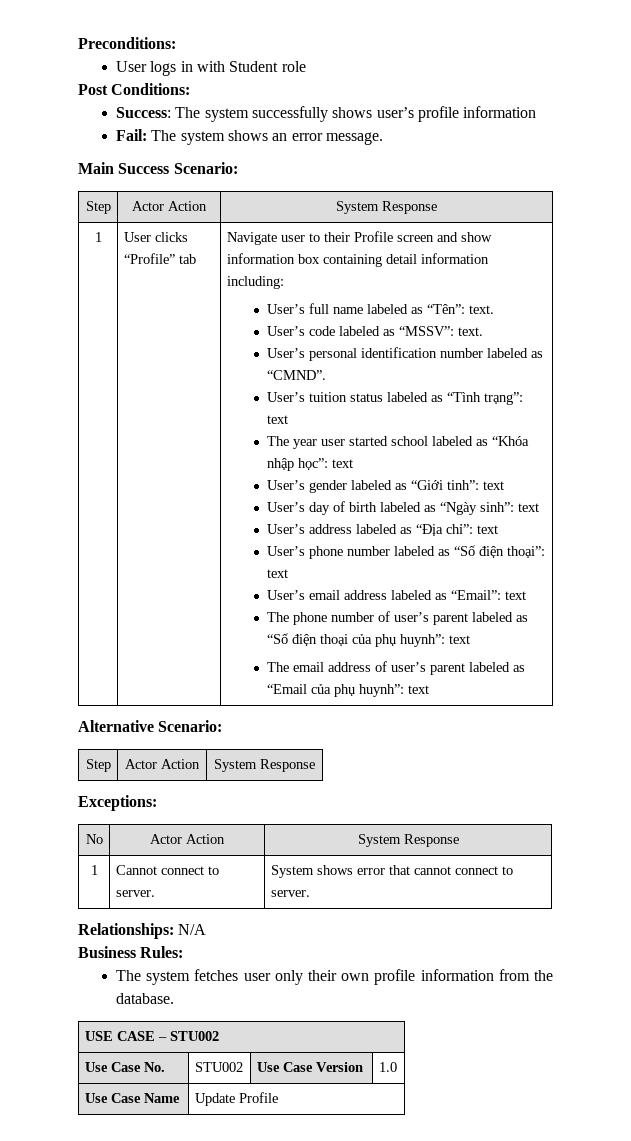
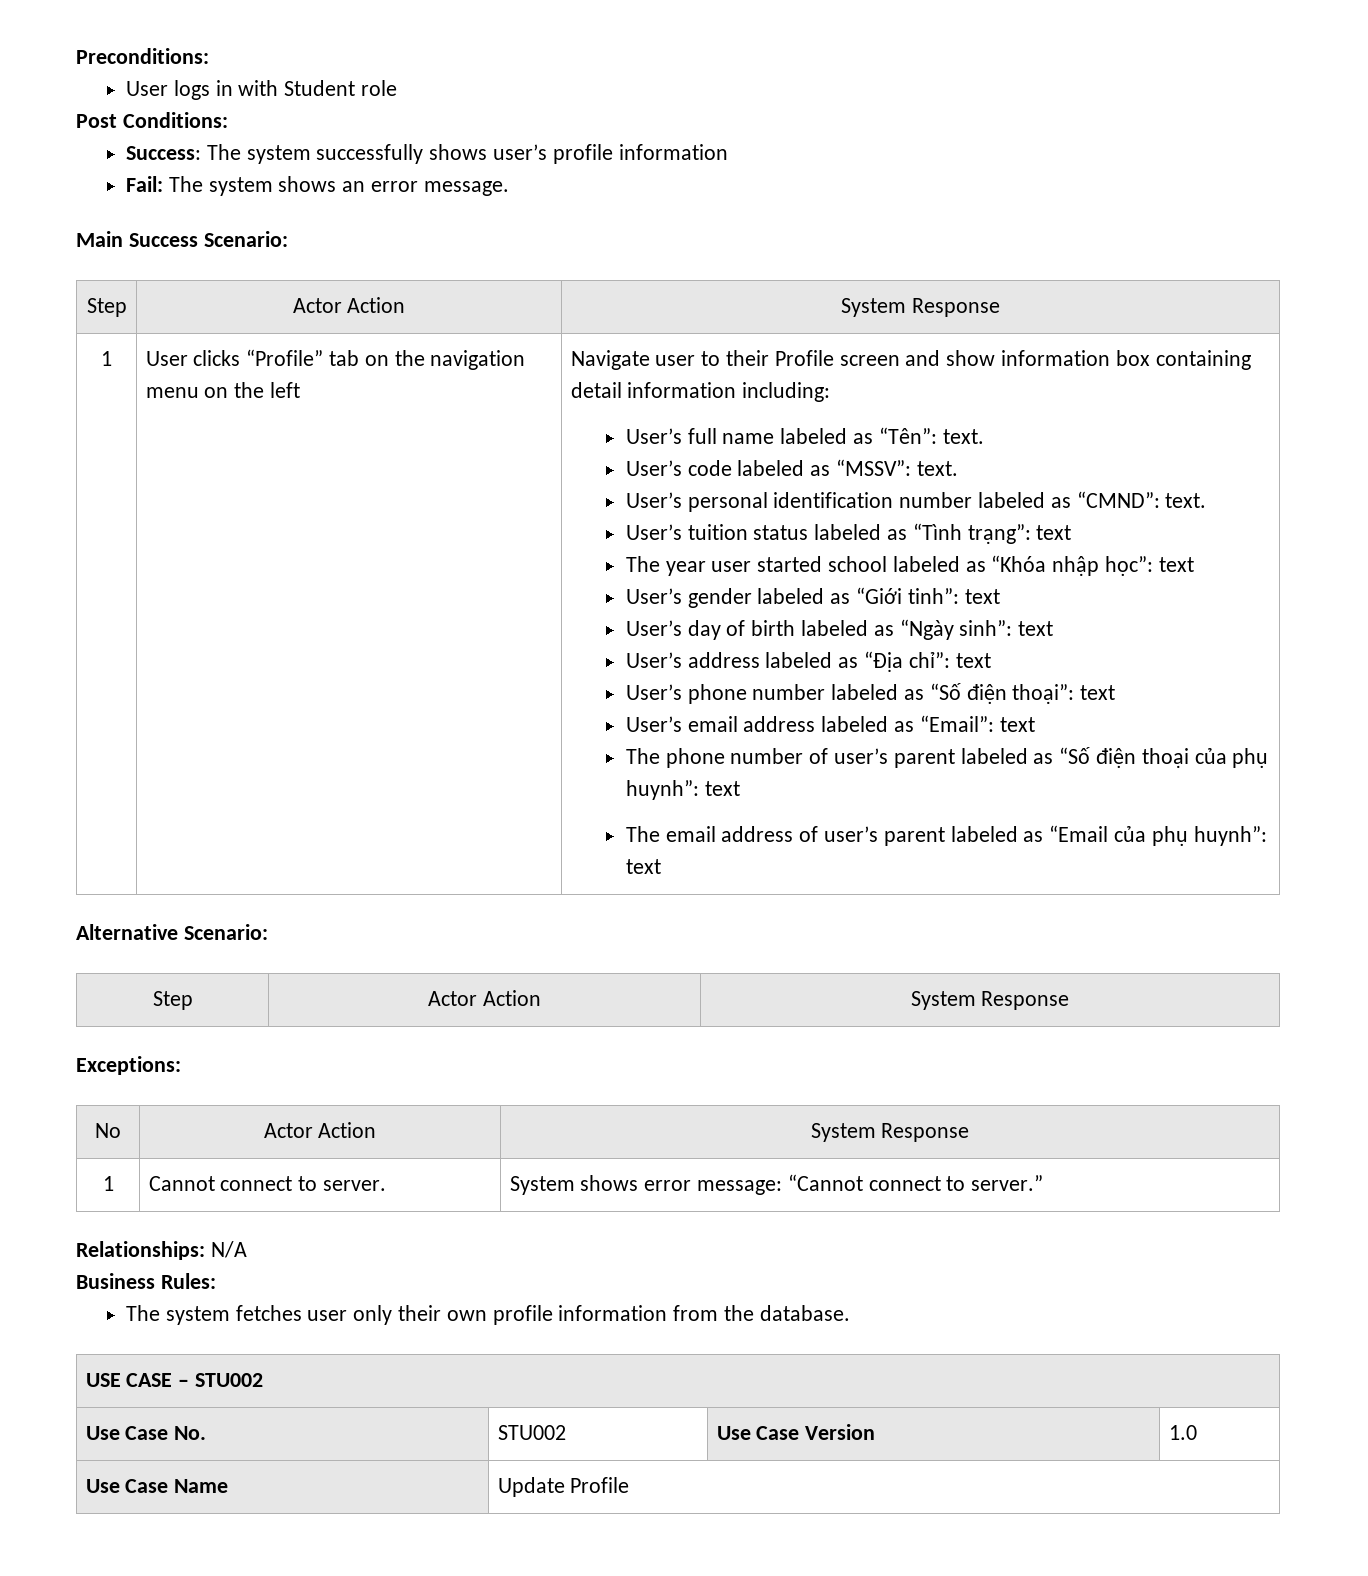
(196, 259) none -> [364,350,526,370] [145,382,300,398] on the navigation menu on the left
[266,370,326,380] “CMND”. -> [1076,491,1207,508] “CMND”: text.
[388,865,513,875] [270,890,310,897] that cannot connect to server. -> [696,1174,1044,1195] message: “Cannot connect to server.”

